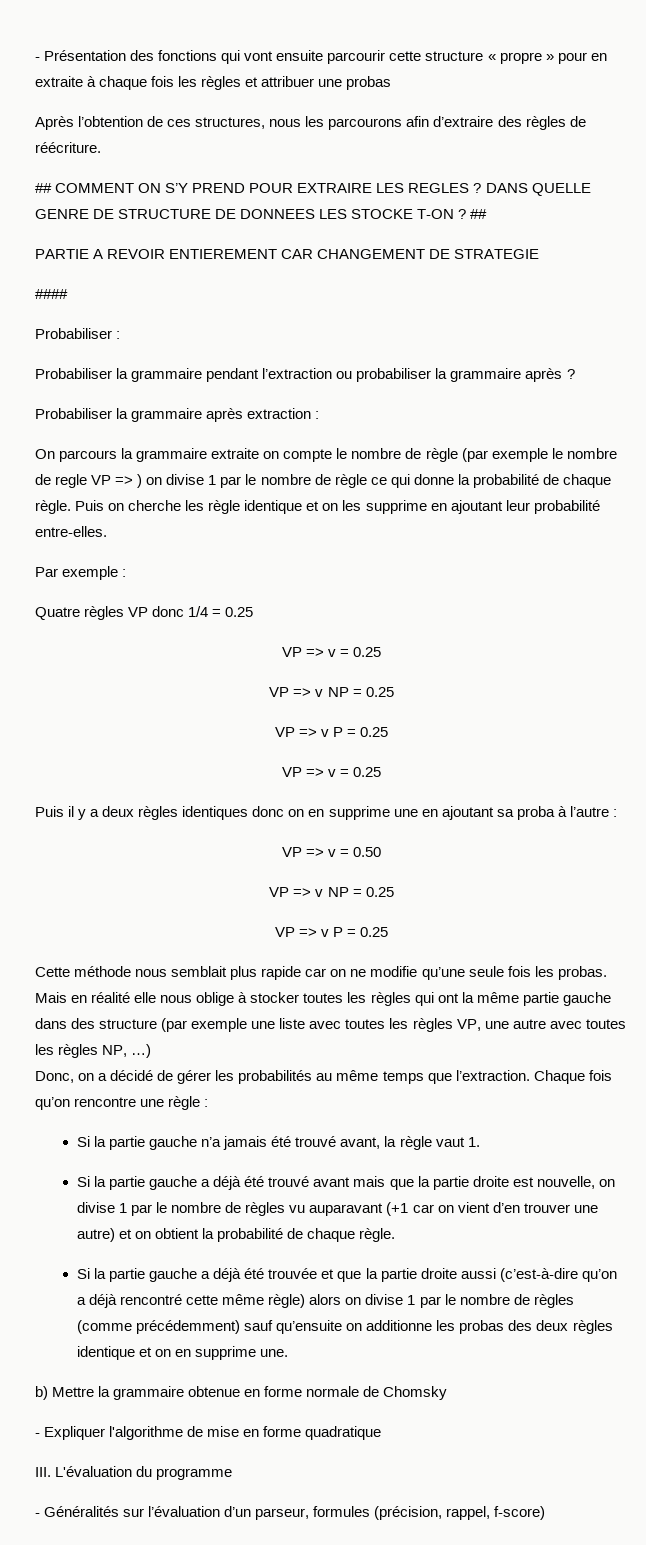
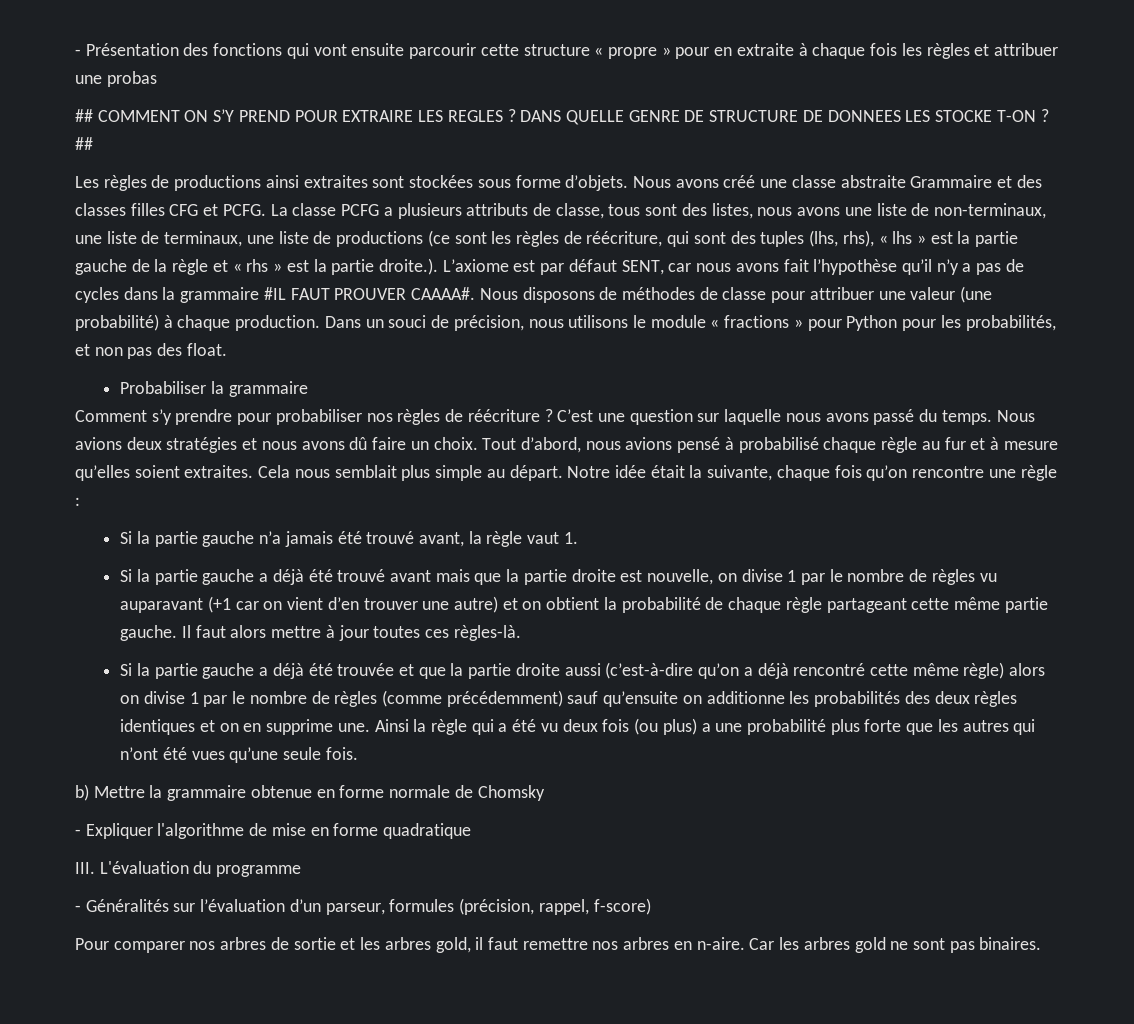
[35,116,586,130] [35,142,101,153] // Après l’obtention de ces structures, nous les parcourons afin d’extraire des règles de réécriture. -> (157, 79) none
[35,249,540,259] [35,289,68,299] [35,328,121,339] [35,368,575,382] [35,408,320,422] [35,448,617,462] [35,474,611,488] [35,500,600,514] [35,526,107,537] [35,566,127,580] [35,606,254,620] [281,647,382,657] [269,687,394,697] [274,727,389,737] [281,767,382,777] [35,806,617,820] [281,847,382,857] [269,887,394,897] [274,927,389,937] [35,966,607,980] [35,992,611,1006] [35,1018,626,1032] [35,1044,152,1058] [35,1070,585,1084] PARTIE A REVOIR ENTIEREMENT CAR CHANGEMENT DE STRATEGIE // #### // Probabiliser : // Probabiliser la grammaire pendant l’extraction ou probabiliser la grammaire après ? // Probabiliser la grammaire après extraction : // On parcours la grammaire extraite on compte le nombre de règle (par exemple le nombre de regle VP => ) on divise 1 par le nombre de règle ce qui donne la probabilité de chaque règle. Puis on cherche les règle identique et on les supprime en ajoutant leur probabilité entre-elles. // Par exemple : // Quatre règles VP donc 1/4 = 0.25 // VP => v = 0.25 // VP => v NP = 0.25 // VP => v P = 0.25 // VP => v = 0.25 // Puis il y a deux règles identiques donc on en supprime une en ajoutant sa proba à l’autre : // VP => v = 0.50 // VP => v NP = 0.25 // VP => v P = 0.25 // Cette méthode nous semblait plus rapide car on ne modifie qu’une seule fois les probas. Mais en réalité elle nous oblige à stocker toutes les règles qui ont la même partie gauche dans des structure (par exemple une liste avec toutes les règles VP, une autre avec toutes les règles NP, …) // Donc, on a décidé de gérer les probabilités au même temps que l’extraction. Chaque -> [75,175,1042,191] [75,203,1046,219] [75,230,1019,247] [75,258,1024,275] [75,286,993,303] [75,314,1056,331] [75,343,227,359] [120,381,308,397] [75,409,1035,425] [75,437,1058,453] [75,465,830,481] Les règles de productions ainsi extraites sont stockées sous forme d’objets. Nous avons créé une classe abstraite Grammaire et des classes filles CFG et PCFG. La classe PCFG a plusieurs attributs de classe, tous sont des listes, nous avons une liste de non-terminaux, une liste de terminaux, une liste de productions (ce sont les règles de réécriture, qui sont des tuples (lhs, rhs), « lhs » est la partie gauche de la règle et « rhs » est la partie droite.). L’axiome est par défaut SENT, car nous avons fait l’hypothèse qu’il n’y a pas de cycles dans la grammaire #IL FAUT PROUVER CAAAA#. Nous disposons de méthodes de classe pour attribuer une valeur (une probabilité) à chaque production. Dans un souci de précision, nous utilisons le module « fractions » pour Python pour les probabilités, et non pas des float. // Probabiliser la grammaire // Comment s’y prendre pour probabiliser nos règles de réécriture ? C’est une question sur laquelle nous avons passé du temps. Nous avions deux stratégies et nous avons dû faire un choix. Tout d’abord, nous avions pensé à probabilisé chaque règle au fur et à mesure qu’elles soient extraites. Cela nous semblait plus simple au départ. Notre idée était la suivante, chaque
[359,1228,396,1242] règle. -> [785,597,1048,613] [120,625,521,641] règle partageant cette même partie gauche. Il faut alors mettre à jour toutes ces règles-là.
[459,1320,505,1334] probas -> [814,691,901,707] probabilités
[76,1346,135,1360] identique -> [120,719,196,735] identiques
(289, 1353) none -> [374,718,1036,735] [120,747,358,763] Ainsi la règle qui a été vu deux fois (ou plus) a une probabilité plus forte que les autres qui n’ont été vues qu’une seule fois.
(546, 1513) none -> [75,937,1042,953] // Pour comparer nos arbres de sortie et les arbres gold, il faut remettre nos arbres en n-aire. Car les arbres gold ne sont pas binaires.

